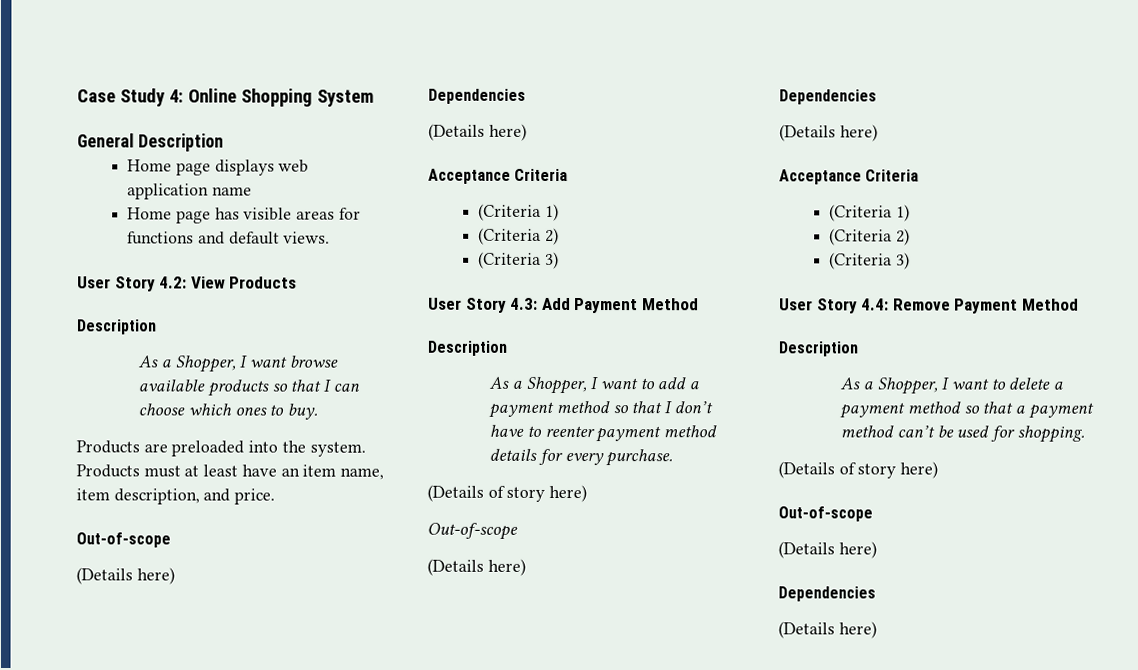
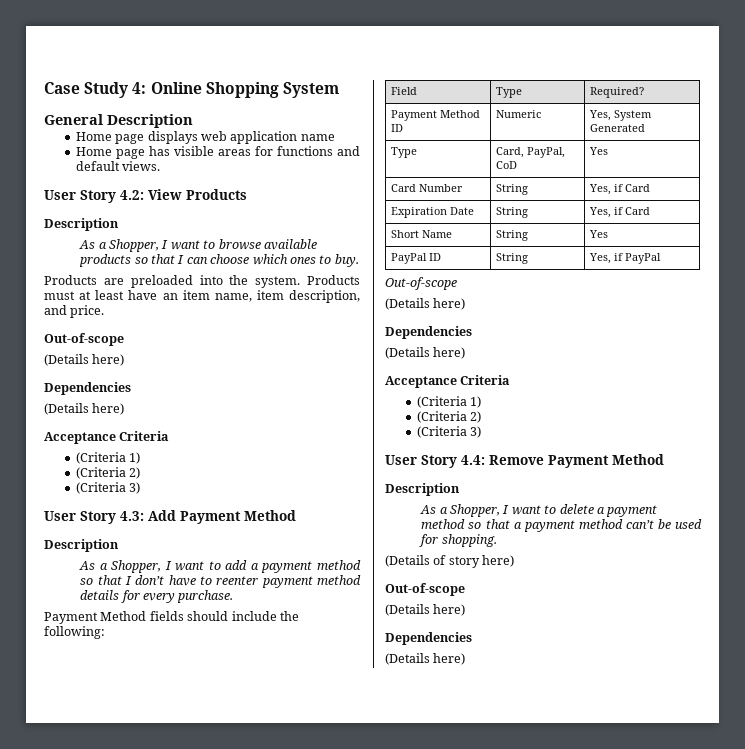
(287, 362) none -> [203,240,216,249] to
[427,484,588,503] (Details of story here) -> [44,611,299,624] [44,626,105,639] [390,87,417,95] [495,87,522,98] [589,87,644,98] [390,110,480,121] [390,124,403,132] [495,110,541,118] [588,110,652,121] [589,124,645,132] [390,147,417,158] [495,147,565,158] [495,161,517,169] [588,147,608,155] [390,184,463,192] [495,184,528,195] [588,184,650,195] [390,207,474,218] [495,207,528,218] [588,207,650,218] [390,230,452,238] [495,230,528,241] [588,230,608,238] [390,253,441,264] [495,253,528,264] [588,253,661,264] Payment Method fields should include the following: // Field | Type | Required? // Payment Method ID | Numeric | Yes, System Generated // Type | Card, PayPal, CoD | Yes // Card Number | String | Yes, if Card // Expiration Date | String | Yes, if Card // Short Name | String | Yes // PayPal ID | String | Yes, if PayPal

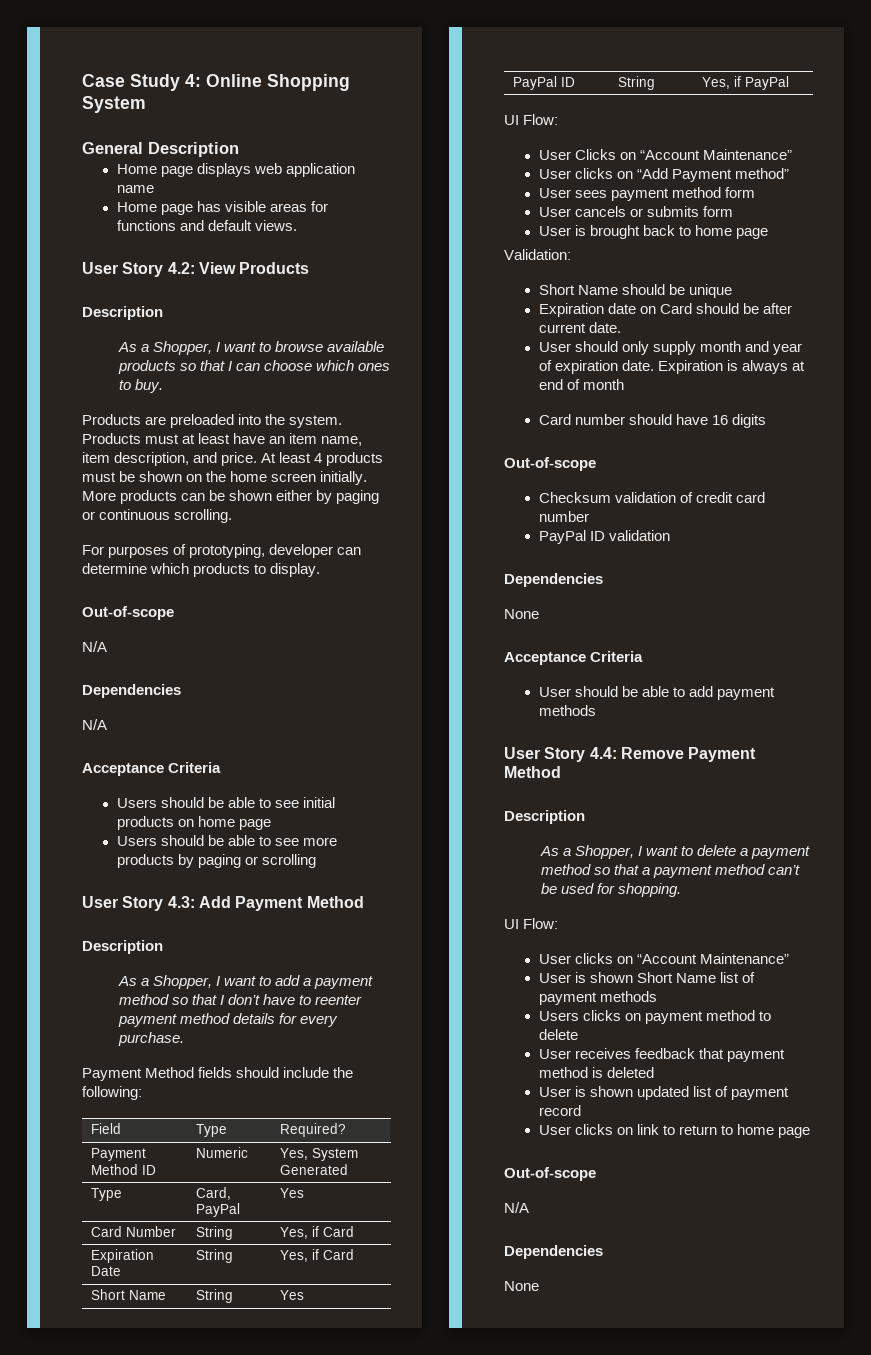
[44,333,124,346] [44,354,125,366] [44,382,131,395] [44,403,125,415] [44,431,170,444] [75,452,141,464] [75,467,141,479] [75,482,141,494] // Out-of-scope // (Details here) // Dependencies // (Details here) // Acceptance Criteria // (Criteria 1) // (Criteria 2) // (Criteria 3) -> [261,452,384,466] [82,471,368,485] [82,490,380,504] [82,509,233,523] [82,544,362,558] [82,563,321,577] [82,606,174,620] [82,641,107,652] [82,684,181,698] [82,719,107,730] [82,762,222,776] [116,797,336,808] [116,816,271,830] [116,835,338,846] [116,854,316,868] At least 4 products must be shown on the home screen initially. More products can be shown either by paging or continuous scrolling. // For purposes of prototyping, developer can determine which products to display. // Out-of-scope // N/A // Dependencies // N/A // Acceptance Criteria // Users should be able to see initial products on home page // Users should be able to see more products by paging or scrolling
[526,147,565,158] [495,161,517,169] PayPal, CoD -> [195,1203,240,1217] PayPal
[385,277,457,290] [385,298,466,310] [385,326,472,339] [385,347,466,359] [385,375,511,388] [416,396,482,408] [416,411,482,423] [416,426,482,438] Out-of-scope // (Details here) // Dependencies // (Details here) // Acceptance Criteria // (Criteria 1) // (Criteria 2) // (Criteria 3) -> [504,114,559,125] [538,149,792,160] [538,168,790,182] [538,187,755,201] [538,206,733,217] [538,225,769,239] [504,249,571,260] [538,284,732,298] [538,303,793,317] [538,322,621,333] [538,341,803,355] [538,360,806,374] [538,379,624,390] [538,414,767,428] [504,457,596,471] [538,492,765,503] [538,511,589,522] [538,530,670,544] [504,573,603,587] [504,609,539,619] [504,651,644,665] [538,686,776,700] [538,705,596,716] UI Flow: // User Clicks on “Account Maintenance” // User clicks on “Add Payment method” // User sees payment method form // User cancels or submits form // User is brought back to home page // Validation: // Short Name should be unique // Expiration date on Card should be after current date. // User should only supply month and year of expiration date. Expiration is always at end of month // Card number should have 16 digits // Out-of-scope // Checksum validation of credit card number // PayPal ID validation // Dependencies // None // Acceptance Criteria // User should be able to add payment methods
[385,555,515,568] [385,583,465,596] [385,604,466,616] [385,632,472,645] [385,653,466,665] (Details of story here) // Out-of-scope // (Details here) // Dependencies // (Details here) -> [504,918,559,929] [538,953,789,964] [538,972,756,983] [538,991,657,1005] [538,1010,772,1024] [538,1029,578,1040] [538,1048,785,1062] [538,1067,654,1078] [538,1086,790,1100] [538,1105,581,1116] [538,1124,811,1138] [504,1167,596,1181] [504,1202,529,1213] [504,1245,603,1259] [504,1281,539,1291] UI Flow: // User clicks on “Account Maintenance” // User is shown Short Name list of payment methods // Users clicks on payment method to delete // User receives feedback that payment method is deleted // User is shown updated list of payment record // User clicks on link to return to home page // Out-of-scope // N/A // Dependencies // None

